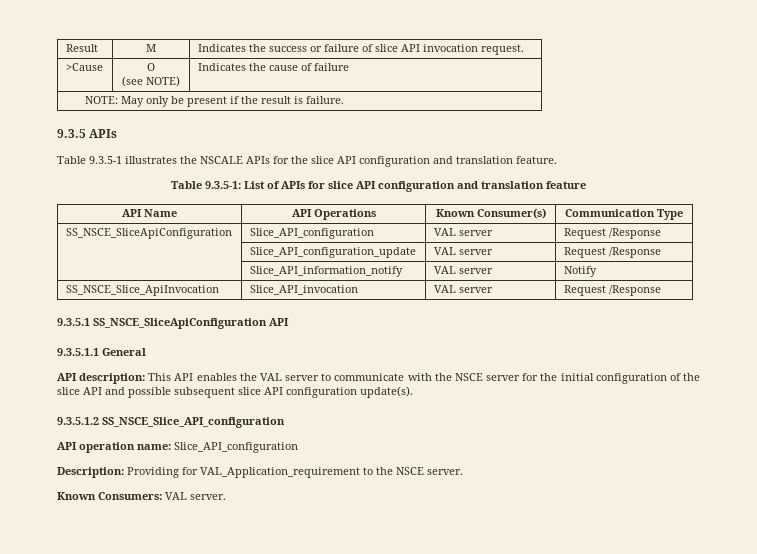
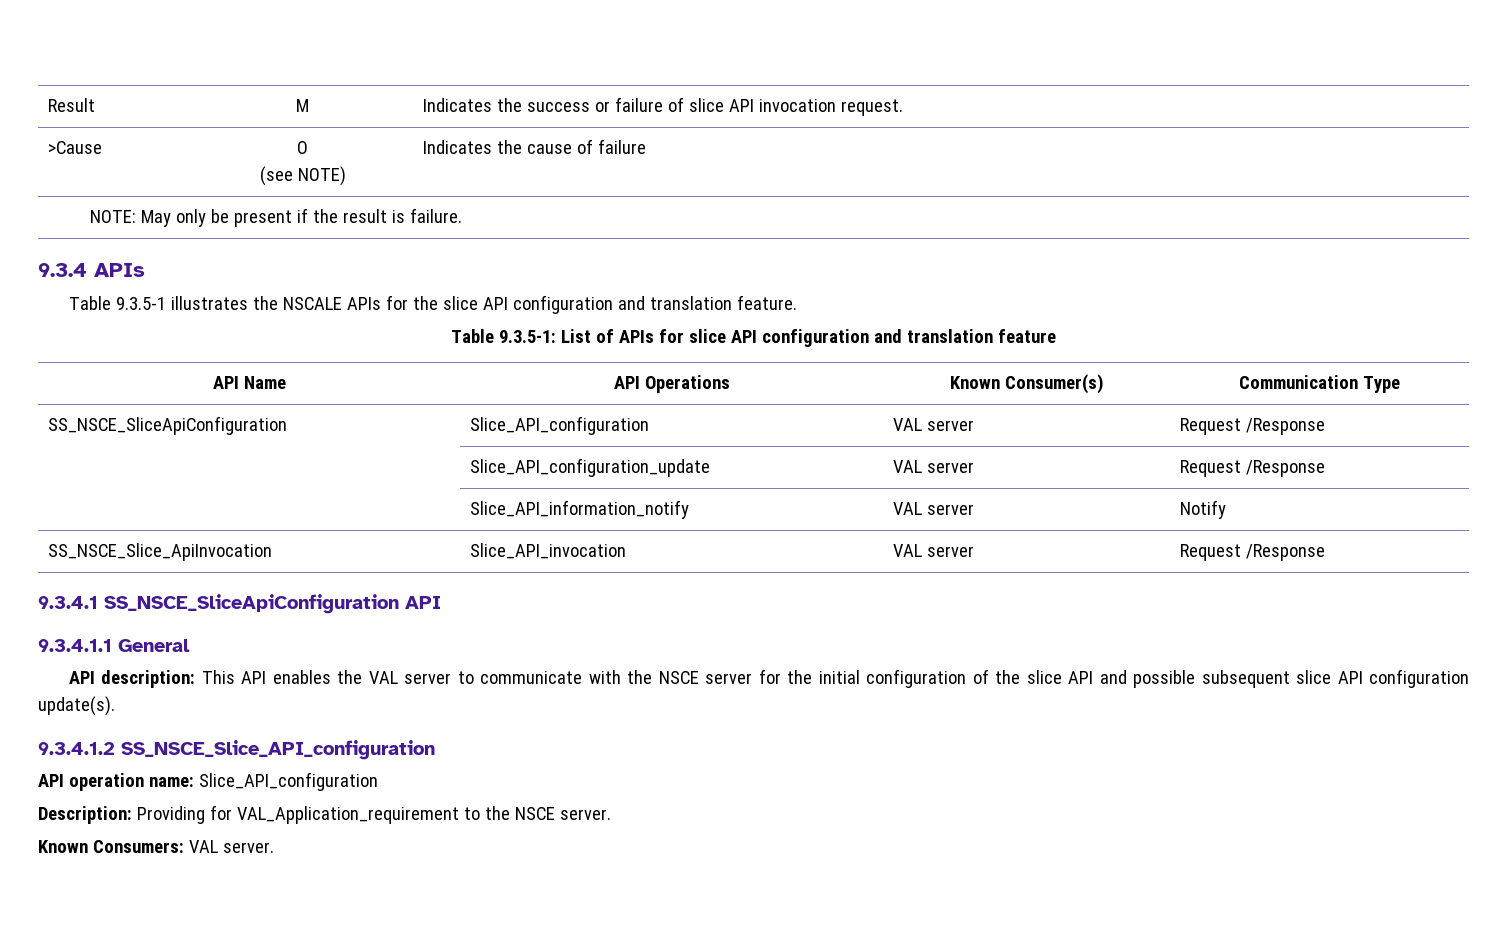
[57,129,86,138] 9.3.5 -> [38,263,87,277] 9.3.4
[57,318,90,326] 9.3.5.1 -> [38,596,98,609] 9.3.4.1
[57,348,99,356] 9.3.5.1.1 -> [38,639,112,652] 9.3.4.1.1
[57,417,99,425] 9.3.5.1.2 -> [38,742,115,755] 9.3.4.1.2

